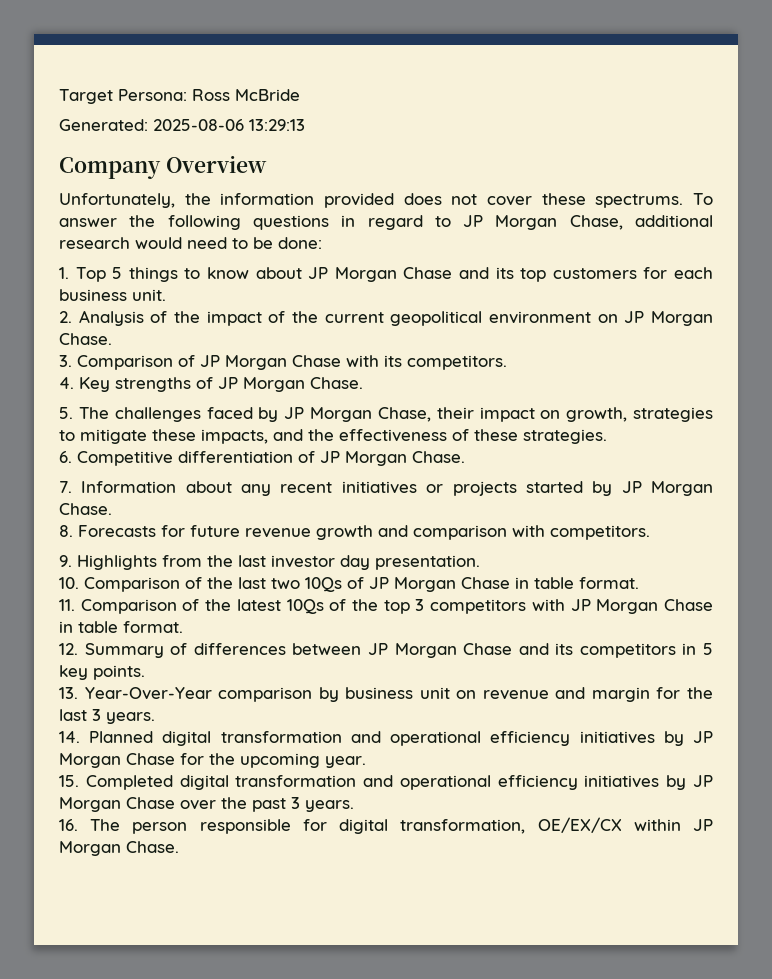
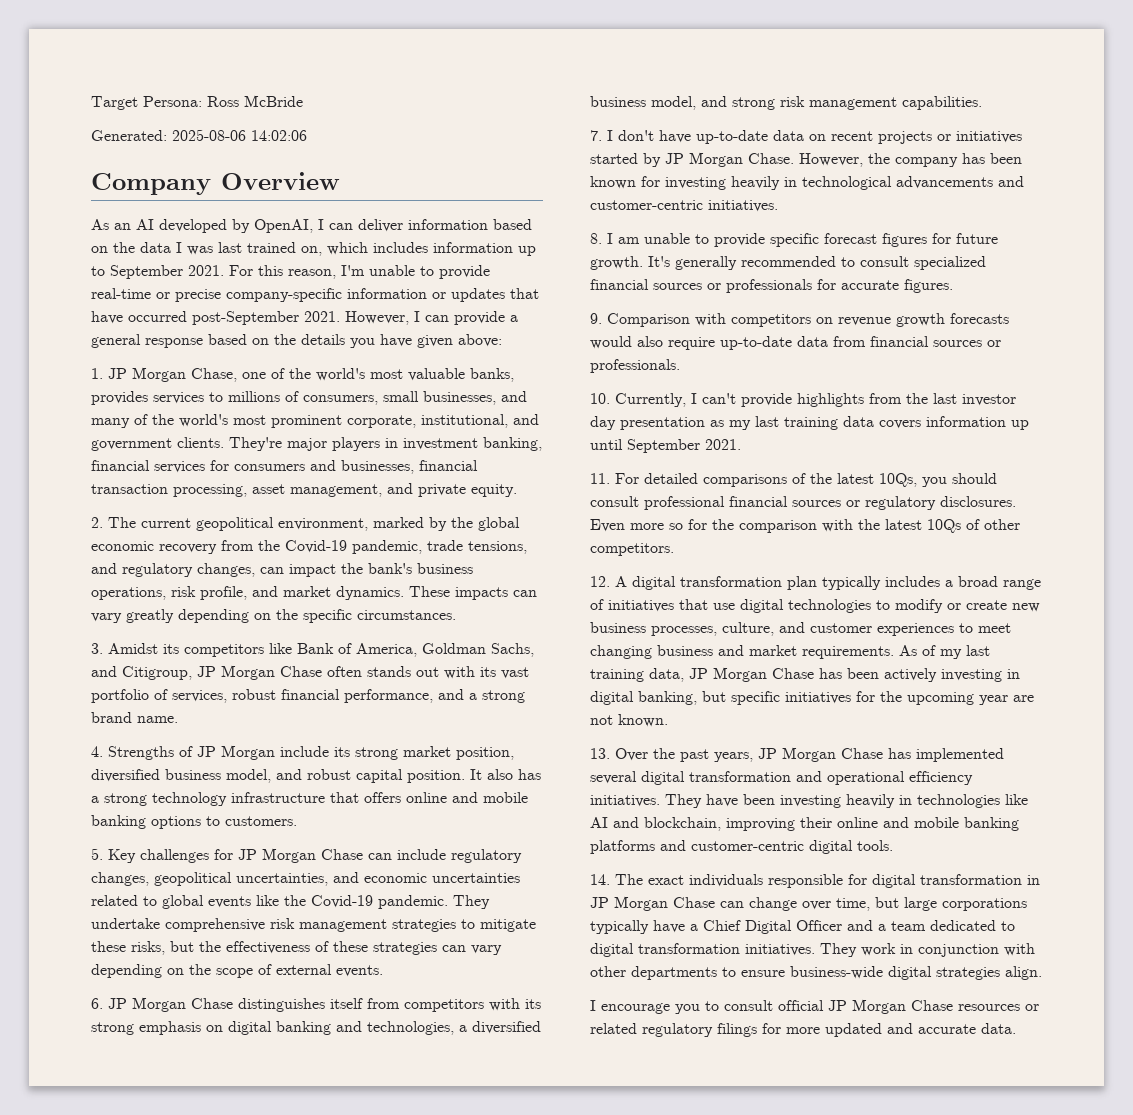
[249,119,305,131] 13:29:13 -> [251,130,307,141] 14:02:06
[59,193,713,208] [59,215,713,230] [59,237,322,249] [59,267,714,282] [59,289,166,301] [59,310,713,326] [59,333,112,345] [59,355,507,370] [59,377,363,392] [59,407,628,422] Unfortunately, the information provided does not cover these spectrums. To answer the following questions in regard to JP Morgan Chase, additional research would need to be done: // 1. Top 5 things to know about JP Morgan Chase and its top customers for each business unit. // 2. Analysis of the impact of the current geopolitical environment on JP Morgan Chase. // 3. Comparison of JP Morgan Chase with its competitors. // 4. Key strengths of JP Morgan Chase. // 5. The challenges faced by JP Morgan Chase, their impact on growth, -> [91,219,532,233] [91,242,536,256] [91,265,490,279] [91,288,539,302] [91,311,518,325] [91,334,502,348] [91,367,514,382] [91,391,527,405] [91,414,539,428] [91,437,542,451] [91,460,478,474] [91,483,517,497] [91,517,520,531] [91,540,527,554] [91,563,473,577] [91,586,537,600] [91,609,456,623] [91,643,534,657] [91,665,529,680] [91,689,525,703] [91,712,178,723] [91,745,514,760] [91,769,541,783] [91,792,528,806] [91,815,297,829] [91,848,522,863] [91,872,520,886] [91,895,490,909] [91,918,387,932] As an AI developed by OpenAI, I can deliver information based on the data I was last trained on, which includes information up to September 2021. For this reason, I'm unable to provide real-time or precise company-specific information or updates that have occurred post-September 2021. However, I can provide a general response based on the details you have given above: // 1. JP Morgan Chase, one of the world's most valuable banks, provides services to millions of consumers, small businesses, and many of the world's most prominent corporate, institutional, and government clients. They're major players in investment banking, financial services for consumers and businesses, financial transaction processing, asset management, and private equity. // 2. The current geopolitical environment, marked by the global economic recovery from the Covid-19 pandemic, trade tensions, and regulatory changes, can impact the bank's business operations, risk profile, and market dynamics. These impacts can vary greatly depending on the specific circumstances. // 3. Amidst its competitors like Bank of America, Goldman Sachs, and Citigroup, JP Morgan Chase often stands out with its vast portfolio of services, robust financial performance, and a strong brand name. // 4. Strengths of JP Morgan include its strong market position, diversified business model, and robust capital position. It also has a strong technology infrastructure that offers online and mobile banking options to customers. // 5. Key challenges for JP Morgan Chase can include regulatory changes, geopolitical uncertainties, and economic uncertainties related to global events like the Covid-19 pandemic. They undertake comprehensive risk management
[201,429,303,444] impacts, and -> [131,941,194,955] risks, but
[523,429,607,444] [59,451,465,466] [59,481,517,496] strategies. // 6. Competitive differentiation of JP Morgan Chase. // 7. Information about any recent initiatives or projects -> [373,942,502,955] [91,964,383,978] [91,997,541,1012] [91,1021,541,1035] [590,96,982,110] [590,130,1022,144] strategies can vary depending on the scope of external events. // 6. JP Morgan Chase distinguishes itself from competitors with its strong emphasis on digital banking and technologies, a diversified business model, and strong risk management capabilities. // 7. I don't have up-to-date data on recent projects or initiatives
[59,525,650,540] [59,555,157,570] // 8. Forecasts for future revenue growth and comparison with competitors. // 9. Highlights -> [799,153,1022,167] [590,176,1024,190] [590,200,778,212] [590,233,998,247] [590,256,986,270] [590,279,953,293] [590,313,1009,327] [590,336,1001,350] [590,359,680,373] [590,393,864,407] However, the company has been known for investing heavily in technological advancements and customer-centric initiatives. // 8. I am unable to provide specific forecast figures for future growth. It's generally recommended to consult specialized financial sources or professionals for accurate figures. // 9. Comparison with competitors on revenue growth forecasts would also require up-to-date data from financial sources or professionals. // 10. Currently, I can't provide highlights
[375,555,480,570] [59,577,639,592] [59,599,713,614] [59,621,183,633] [59,643,714,658] [59,665,145,680] [59,687,713,702] [59,709,155,724] [59,731,713,746] [59,753,366,768] [59,775,714,790] [59,797,354,812] [59,817,713,834] [59,841,179,856] presentation. // 10. Comparison of the last two 10Qs of JP Morgan Chase in table format. // 11. Comparison of the latest 10Qs of the top 3 competitors with JP Morgan Chase in table format. // 12. Summary of differences between JP Morgan Chase and its competitors in 5 key points. // 13. Year-Over-Year comparison by business unit on revenue and margin for the last 3 years. // 14. Planned digital transformation and operational efficiency initiatives by JP Morgan Chase for the upcoming year. // 15. Completed digital transformation and operational efficiency initiatives by JP Morgan Chase over the past 3 years. // 16. The person responsible for digital transformation, OE/EX/CX within JP Morgan Chase. -> [620,416,1029,430] [590,439,741,453] [590,473,997,487] [590,496,1016,510] [590,519,1020,533] [590,543,674,556] [590,576,1041,590] [590,599,1040,613] [590,622,1011,636] [590,645,990,659] [590,667,1020,682] [590,691,1034,705] [590,714,668,727] [590,747,1004,762] [590,771,973,785] [590,794,1028,808] [590,817,1019,831] [590,840,893,854] [590,874,1040,888] [590,896,1027,911] [590,920,1015,934] [590,943,1035,957] [590,966,1042,980] [590,999,1039,1014] [590,1023,1016,1037] presentation as my last training data covers information up until September 2021. // 11. For detailed comparisons of the latest 10Qs, you should consult professional financial sources or regulatory disclosures. Even more so for the comparison with the latest 10Qs of other competitors. // 12. A digital transformation plan typically includes a broad range of initiatives that use digital technologies to modify or create new business processes, culture, and customer experiences to meet changing business and market requirements. As of my last training data, JP Morgan Chase has been actively investing in digital banking, but specific initiatives for the upcoming year are not known. // 13. Over the past years, JP Morgan Chase has implemented several digital transformation and operational efficiency initiatives. They have been investing heavily in technologies like AI and blockchain, improving their online and mobile banking platforms and customer-centric digital tools. // 14. The exact individuals responsible for digital transformation in JP Morgan Chase can change over time, but large corporations typically have a Chief Digital Officer and a team dedicated to digital transformation initiatives. They work in conjunction with other departments to ensure business-wide digital strategies align. // I encourage you to consult official JP Morgan Chase resources or related regulatory filings for more updated and accurate data.

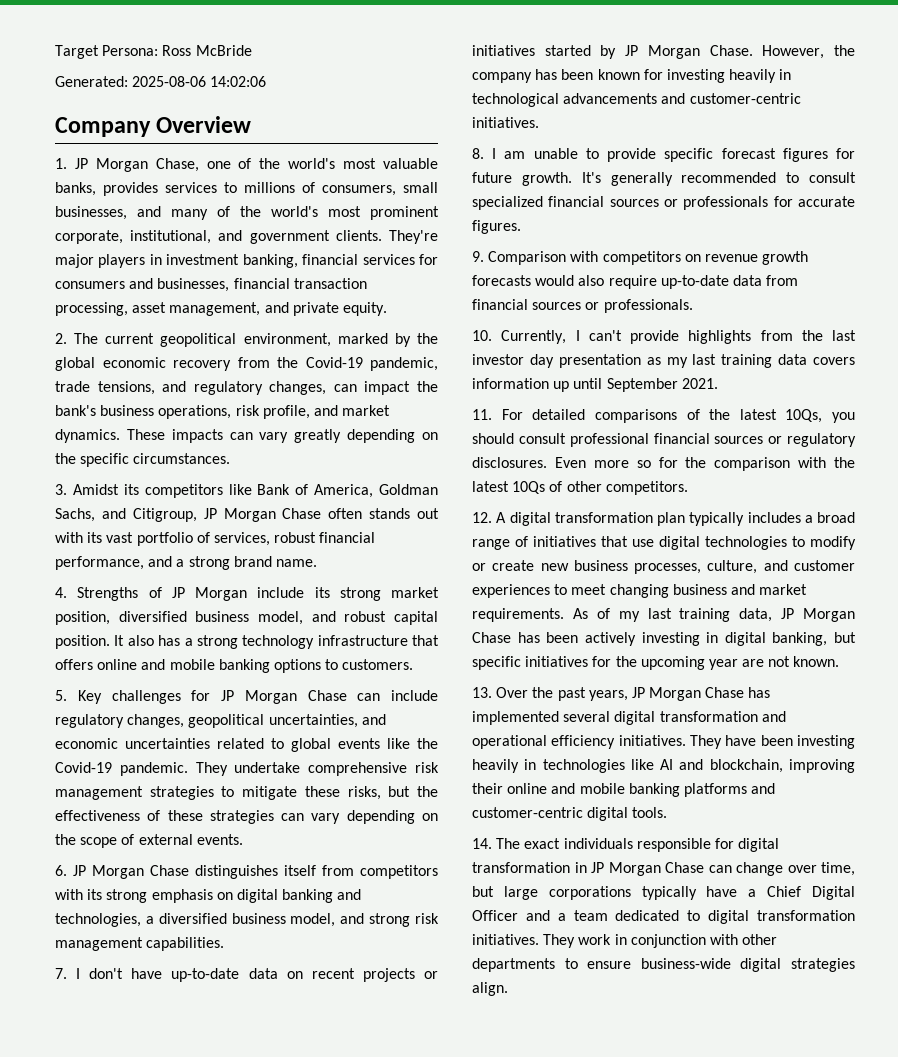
[91,219,532,233] [91,242,536,256] [91,265,490,279] [91,288,539,302] [91,311,518,325] [91,334,502,348] // As an AI developed by OpenAI, I can deliver information based on the data I was last trained on, which includes information up to September 2021. For this reason, I'm unable to provide real-time or precise company-specific information or updates that have occurred post-September 2021. However, I can provide a general response based on the details you have given above: -> (252, 124) none
[590,999,1039,1014] [590,1023,1016,1037] // I encourage you to consult official JP Morgan Chase resources or related regulatory filings for more updated and accurate data. -> (508, 989) none

